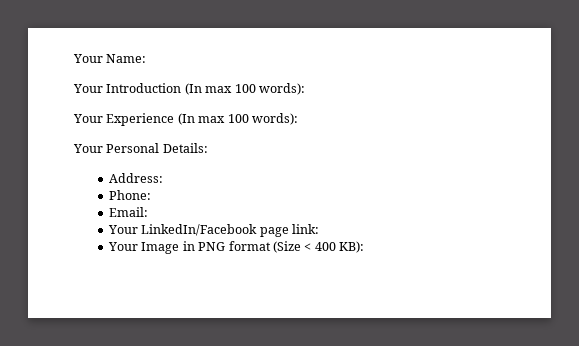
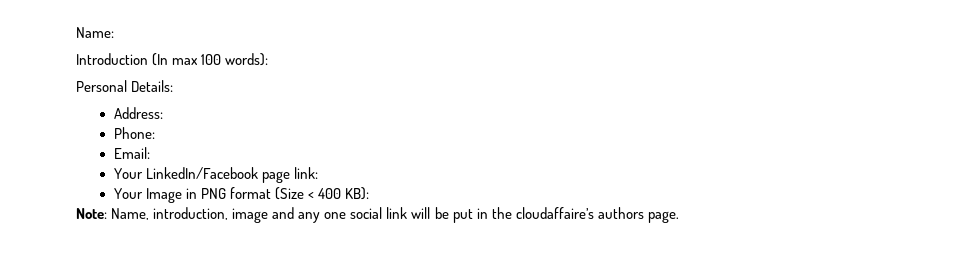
[73,54,103,63] Your -> (76, 32) none
[73,84,103,93] Your -> (114, 32) none
[73,113,298,126] [73,144,103,153] Your Experience (In max 100 words): // Your -> (269, 59) none
(365, 247) none -> [76,207,679,223] // Note: Name, introduction, image and any one social link will be put in the cloudaffaire’s authors page.

